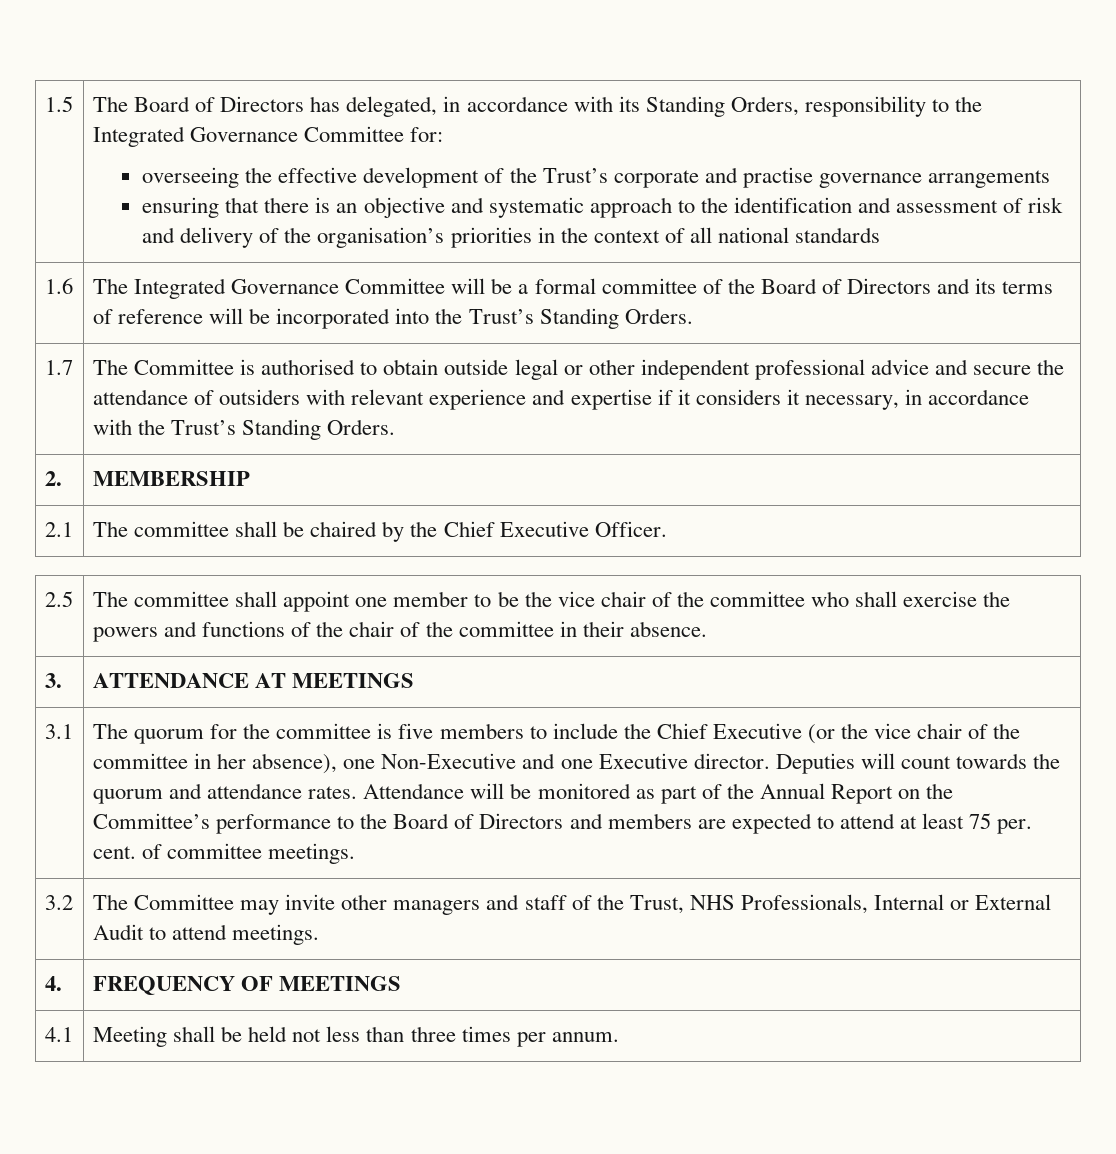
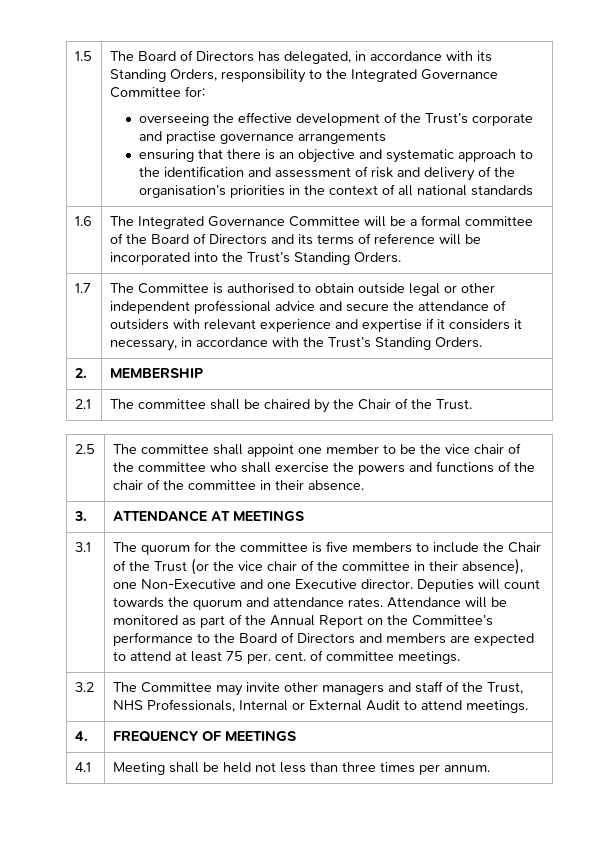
[443,521,667,537] Chief Executive Officer. -> [357,398,472,410] Chair of the Trust.
[656,723,802,739] Chief Executive -> [507,542,541,553] [112,560,187,572] Chair of the Trust
[217,753,247,769] her -> [428,561,458,571] their

